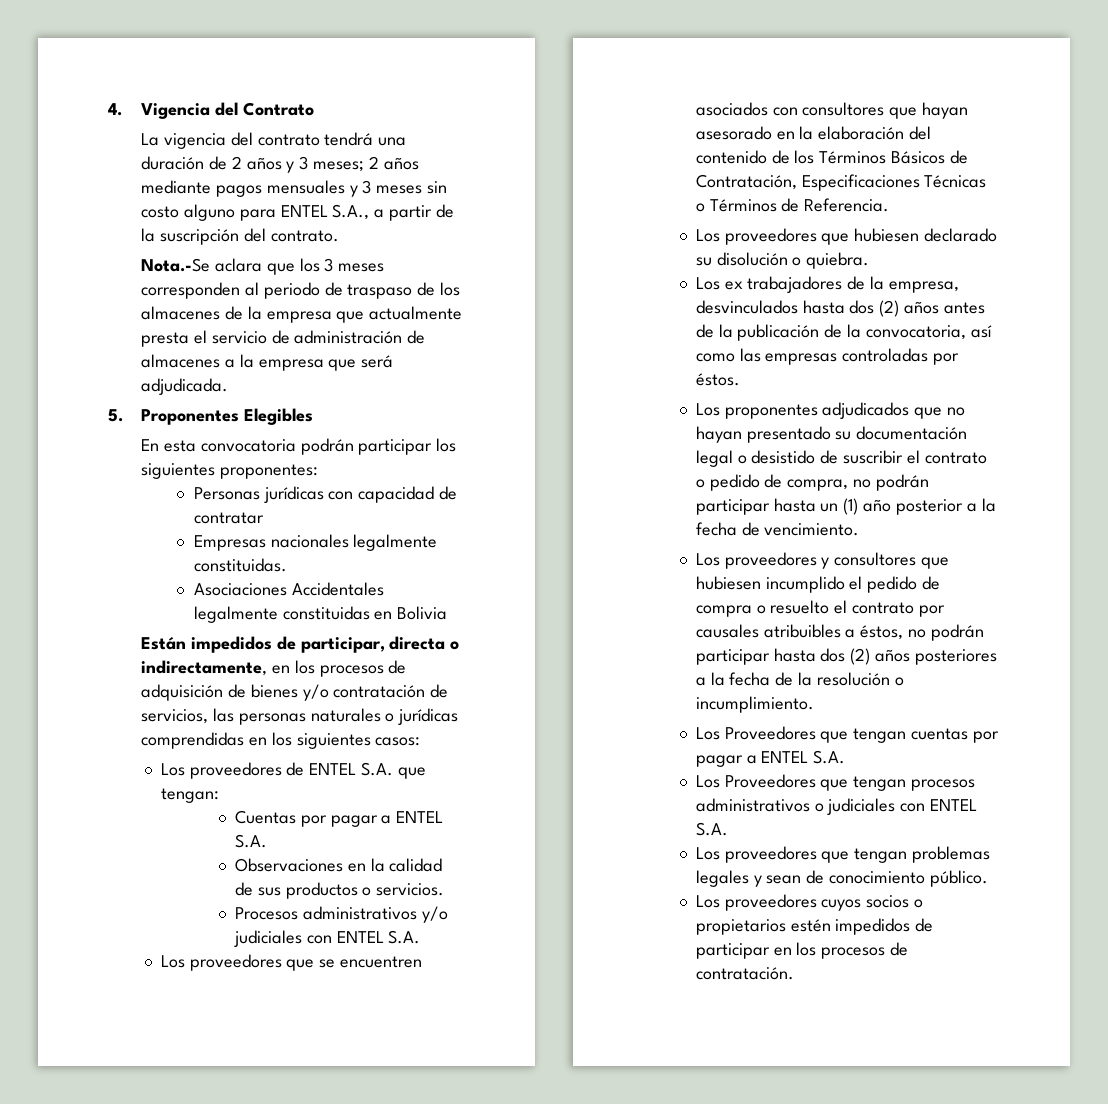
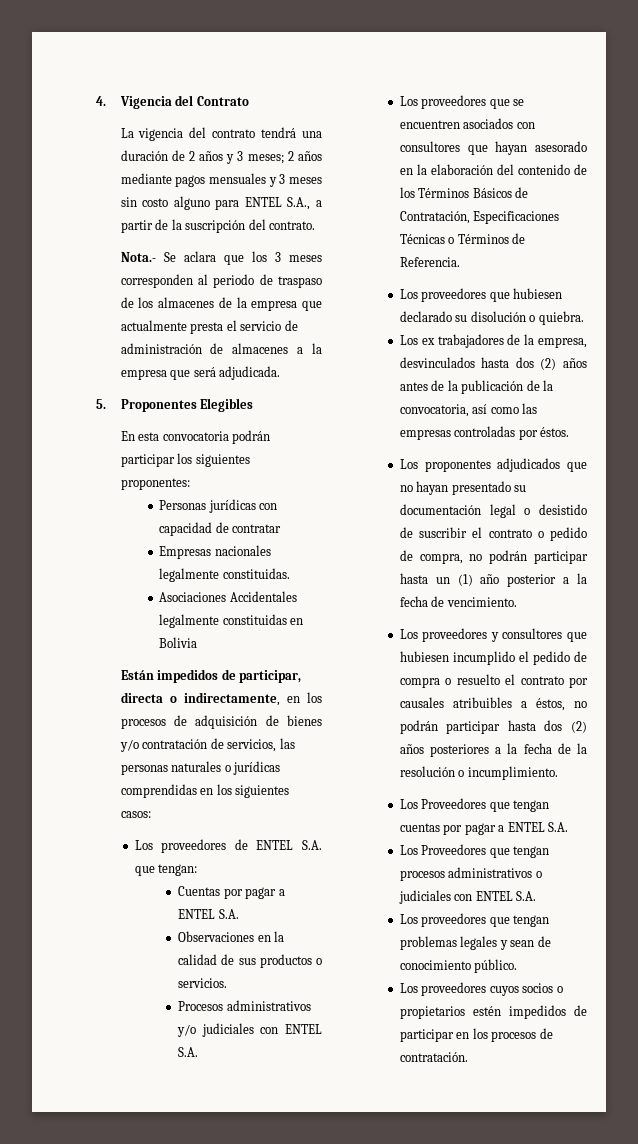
[140,258,210,272] Nota.-Se -> [120,252,176,262] Nota.- Se

